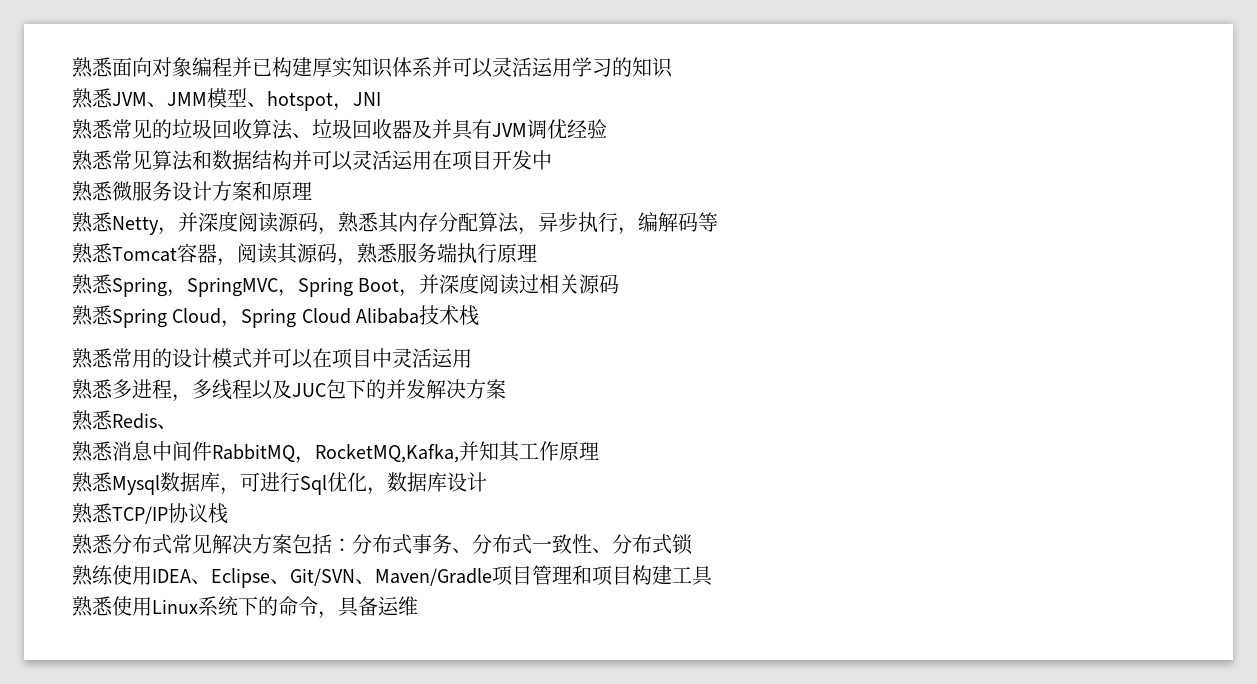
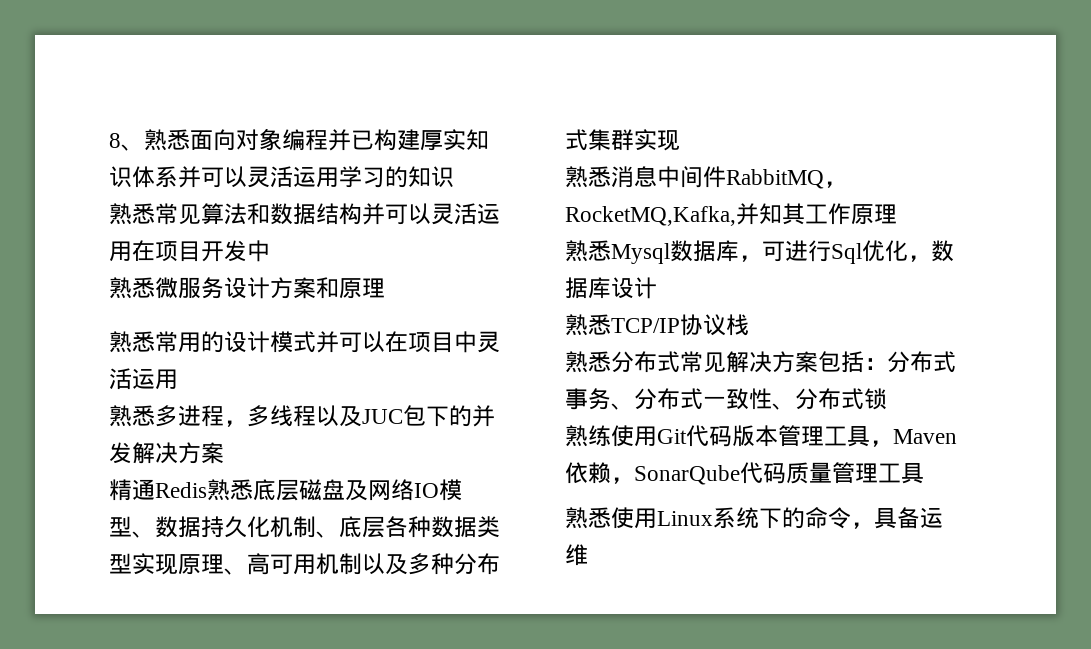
(72, 67) none -> [109,133,144,151] 8、
[72,88,381,111] [72,119,607,140] // 熟悉JVM、JMM模型、hotspot，JNI // 熟悉常见的垃圾回收算法、垃圾回收器及并具有JVM调优经验 -> (454, 177) none
[72,211,718,235] [72,243,537,266] [72,273,620,297] [72,305,480,328] // 熟悉Netty，并深度阅读源码，熟悉其内存分配算法，异步执行，编解码等 // 熟悉Tomcat容器，阅读其源码，熟悉服务端执行原理 // 熟悉Spring，SpringMVC，Spring Boot，并深度阅读过相关源码 // 熟悉Spring Cloud，Spring Cloud Alibaba技术栈 -> (385, 288) none
[72,410,177,431] 熟悉Redis、 -> [109,479,462,501] [109,516,500,538] [109,553,500,575] [565,129,680,151] 精通Redis熟悉底层磁盘及网络IO模型、数据持久化机制、底层各种数据类型实现原理、高可用机制以及多种分布式集群实现
[152,565,672,588] IDEA、Eclipse、Git/SVN、Maven/Gradle项目管理和项目构建 -> [657,425,957,447] [565,462,878,485] Git代码版本管理工具，Maven依赖，SonarQube代码质量管理

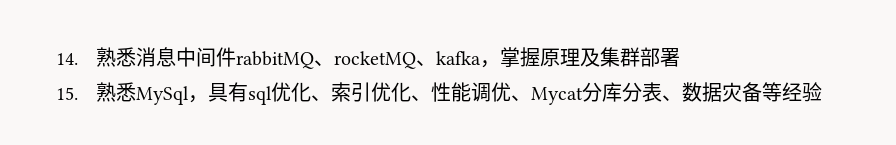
[109,128,489,151] [109,166,454,188] [109,203,500,225] [109,240,270,262] [109,277,385,299] [109,331,500,353] [109,368,178,390] [109,405,495,427] [109,442,224,464] [109,479,462,501] [109,516,500,538] [109,553,500,575] [565,129,680,151] [565,166,847,189] [565,203,897,226] [565,240,954,264] [565,277,657,299] [565,314,749,336] [565,351,956,373] [565,388,887,410] [565,425,957,447] [565,462,924,485] [565,507,943,529] [565,544,588,566] 8、熟悉面向对象编程并已构建厚实知识体系并可以灵活运用学习的知识 // 熟悉常见算法和数据结构并可以灵活运用在项目开发中 // 熟悉微服务设计方案和原理 // 熟悉常用的设计模式并可以在项目中灵活运用 // 熟悉多进程，多线程以及JUC包下的并发解决方案 // 精通Redis熟悉底层磁盘及网络IO模型、数据持久化机制、底层各种数据类型实现原理、高可用机制以及多种分布式集群实现 // 熟悉消息中间件RabbitMQ，RocketMQ,Kafka,并知其工作原理 // 熟悉Mysql数据库，可进行Sql优化，数据库设计 // 熟悉TCP/IP协议栈 // 熟悉分布式常见解决方案包括：分布式事务、分布式一致性、分布式锁 // 熟练使用Git代码版本管理工具，Maven依赖，SonarQube代码质量管理工具 // 熟悉使用Linux系统下的命令，具备运维 -> [56,47,680,69] [56,82,822,105] 14.熟悉消息中间件rabbitMQ、rocketMQ、kafka，掌握原理及集群部署 // 15.熟悉MySql，具有sql优化、索引优化、性能调优、Mycat分库分表、数据灾备等经验

